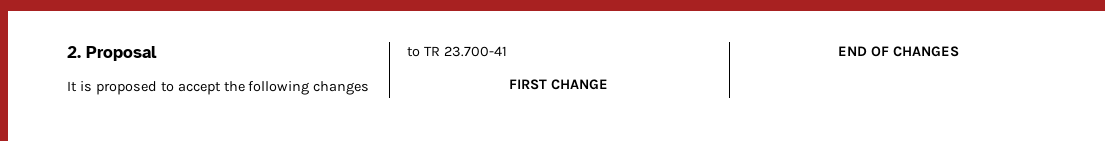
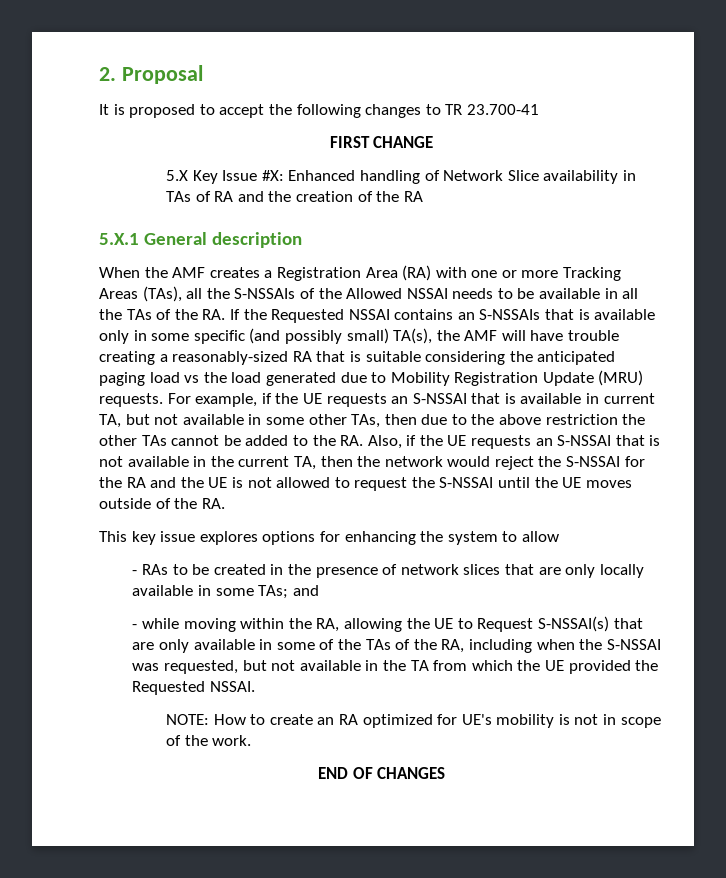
(608, 84) none -> [165,170,636,184] [165,191,423,202] [99,232,302,248] [99,265,622,281] [99,286,639,302] [99,309,656,323] [99,328,620,344] [99,351,616,365] [99,370,644,386] [99,393,655,407] [99,414,646,428] [99,435,661,449] [99,456,645,470] [99,477,632,491] [99,498,225,509] [99,531,559,545] [132,564,644,578] [132,585,319,599] [132,616,643,632] [132,639,661,653] [132,660,659,674] [132,681,256,695] [165,714,661,728] [165,735,252,746] // 5.X Key Issue #X: Enhanced handling of Network Slice availability in TAs of RA and the creation of the RA // 5.X.1 General description // When the AMF creates a Registration Area (RA) with one or more Tracking Areas (TAs), all the S-NSSAIs of the Allowed NSSAI needs to be available in all the TAs of the RA. If the Requested NSSAI contains an S-NSSAIs that is available only in some specific (and possibly small) TA(s), the AMF will have trouble creating a reasonably-sized RA that is suitable considering the anticipated paging load vs the load generated due to Mobility Registration Update (MRU) requests. For example, if the UE requests an S-NSSAI that is available in current TA, but not available in some other TAs, then due to the above restriction the other TAs cannot be added to the RA. Also, if the UE requests an S-NSSAI that is not available in the current TA, then the network would reject the S-NSSAI for the RA and the UE is not allowed to request the S-NSSAI until the UE moves outside of the RA. // This key issue explores options for enhancing the system to allow // - RAs to be created in the presence of network slices that are only locally available in some TAs; and // - while moving within the RA, allowing the UE to Request S-NSSAI(s) that are only available in some of the TAs of the RA, including when the S-NSSAI was requested, but not available in the TA from which the UE provided the Requested NSSAI. // NOTE: How to create an RA optimized for UE's mobility is not in scope of the work.

